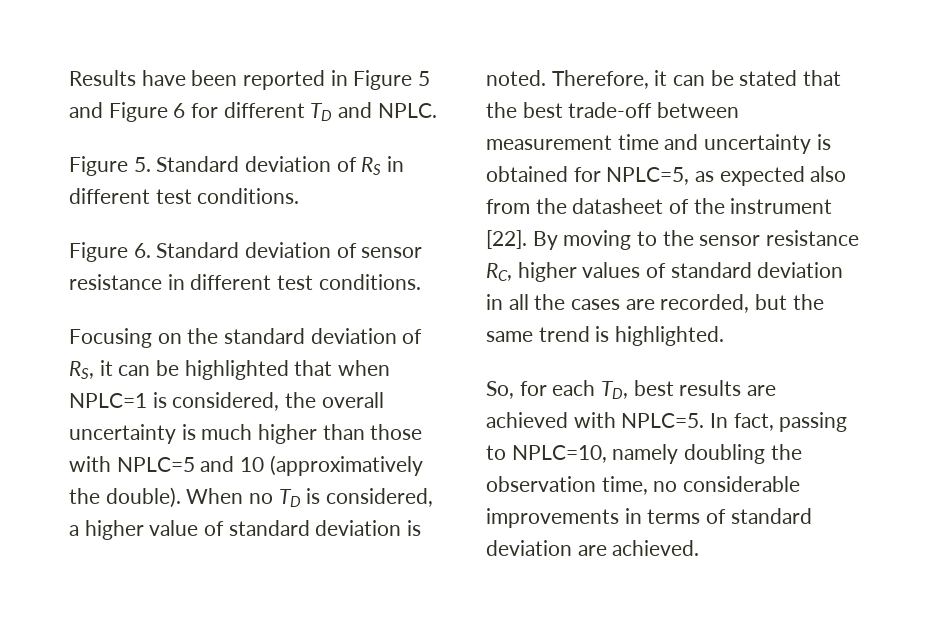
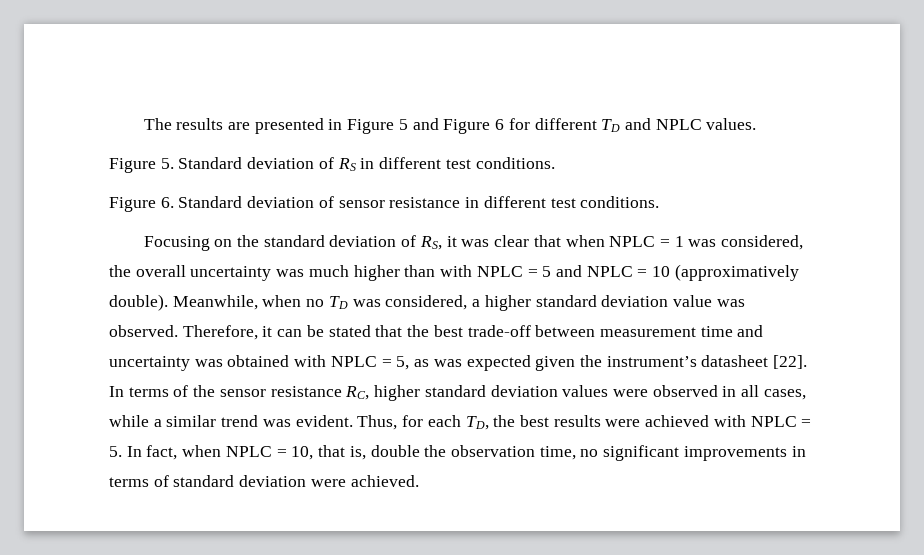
[69,70,326,90] Results have been reported -> [143,118,324,134] The results are presented
[377,103,437,118] NPLC. -> [655,118,757,130] NPLC values.
[118,360,391,380] [69,392,167,408] can be highlighted that when NPLC=1 is -> [461,235,717,247] was clear that when NPLC = 1 was
[181,424,196,440] is -> [276,269,305,277] was
[370,424,423,440] [69,455,423,476] [69,487,244,508] those with NPLC=5 and 10 (approximatively the double). When -> [440,264,799,281] [109,294,302,311] with NPLC = 5 and NPLC = 10 (approximatively double). Meanwhile, when
[306,488,321,504] is -> [352,299,381,307] was
[149,520,422,536] [486,70,546,86] value of standard deviation is noted. -> [535,295,745,307] [109,325,178,337] standard deviation value was observed.
[816,134,831,150] [486,166,847,186] [486,198,833,214] [486,230,860,250] [486,262,844,282] [486,294,824,313] [486,326,725,346] [486,381,514,399] is obtained for NPLC=5, as expected also from the datasheet of the instrument [22]. By moving to the sensor resistance RC, higher values of standard deviation in all the cases are recorded, but the same trend is highlighted. // So, -> [194,355,808,371] [109,385,806,401] [109,415,398,430] was obtained with NPLC = 5, as was expected given the instrument’s datasheet [22]. In terms of the sensor resistance RC, higher standard deviation values were observed in all cases, while a similar trend was evident. Thus,
(629, 390) none -> [493,415,516,427] the
[747,385,777,396] are -> [605,419,641,427] were
[621,412,848,432] [486,444,766,464] NPLC=5. In fact, passing to NPLC=10, namely doubling -> [750,416,812,427] [109,445,420,460] NPLC = 5. In fact, when NPLC = 10, that is, double
[683,476,801,492] considerable -> [603,445,680,461] significant
[577,545,607,556] are -> [310,479,346,487] were

